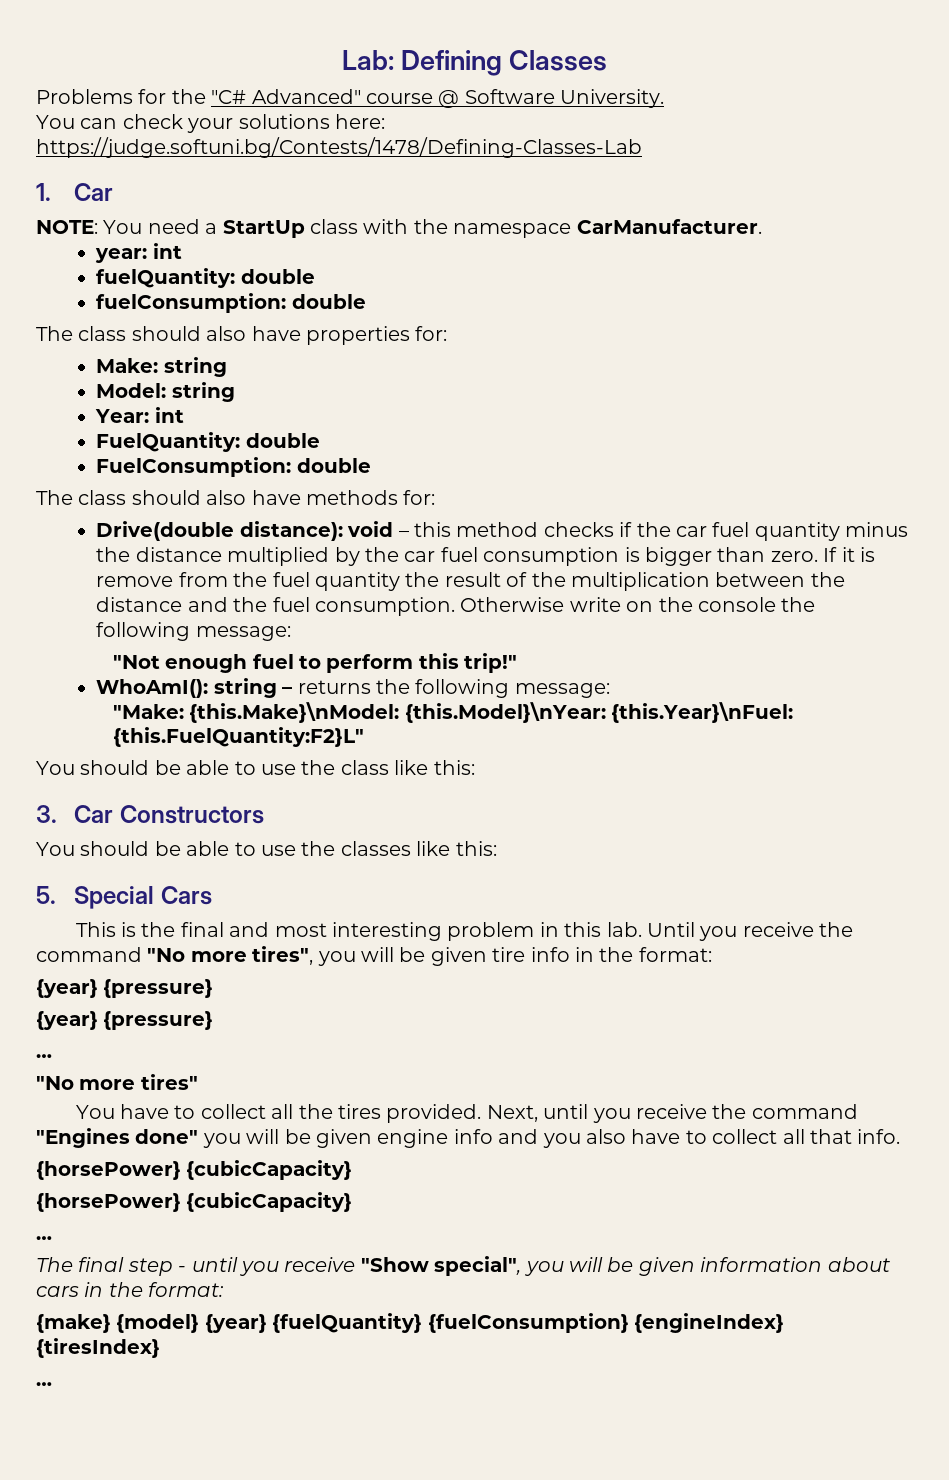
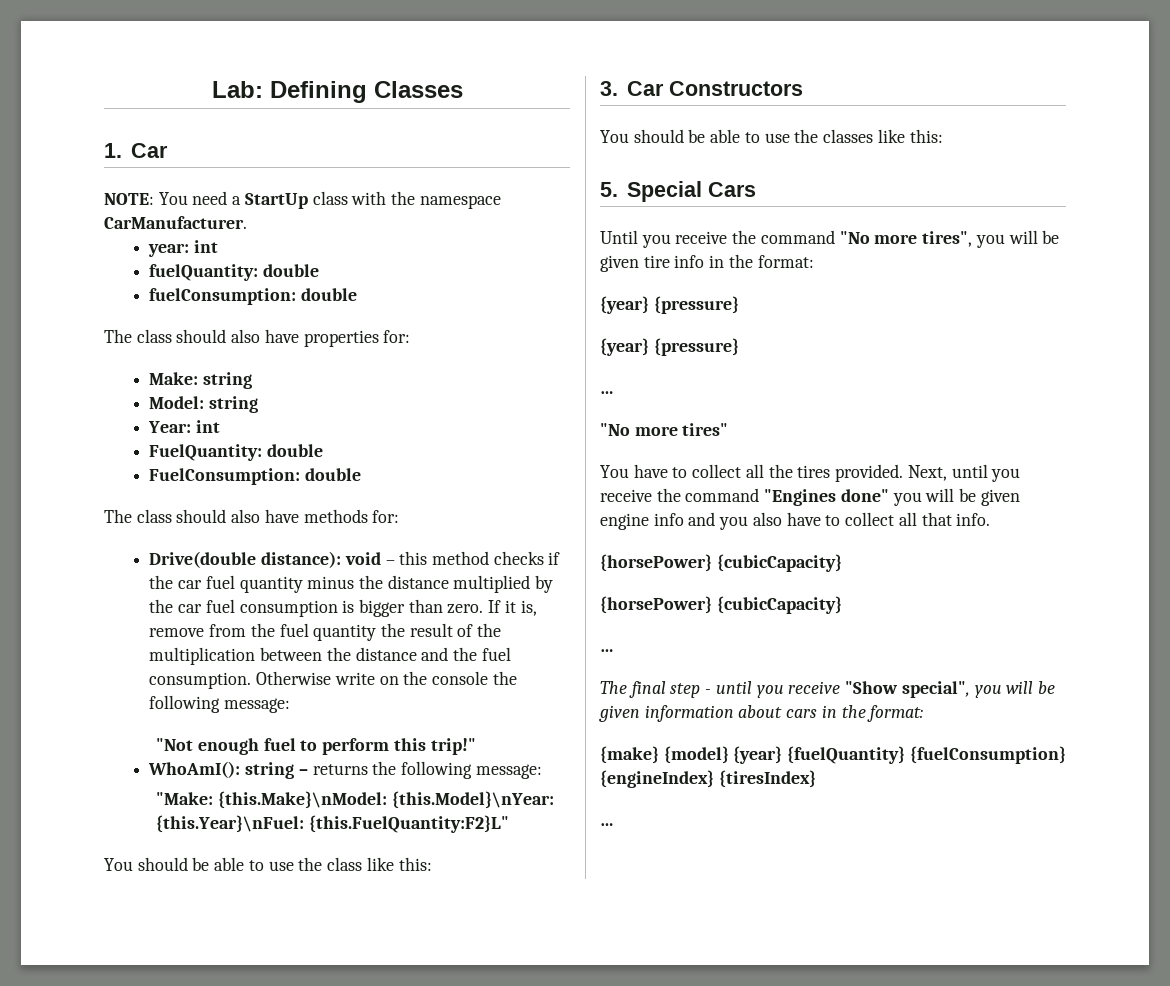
[36,89,665,108] [36,114,385,133] [36,137,642,158] // Problems for the "C# Advanced" course @ Software University. // You can check your solutions here: https://judge.softuni.bg/Contests/1478/Defining-Classes-Lab -> (463, 89) none
[859,547,875,562] is -> [520,600,537,616] is,
[75,922,642,941] This is the final and most interesting problem in this lab. -> (756, 189) none

